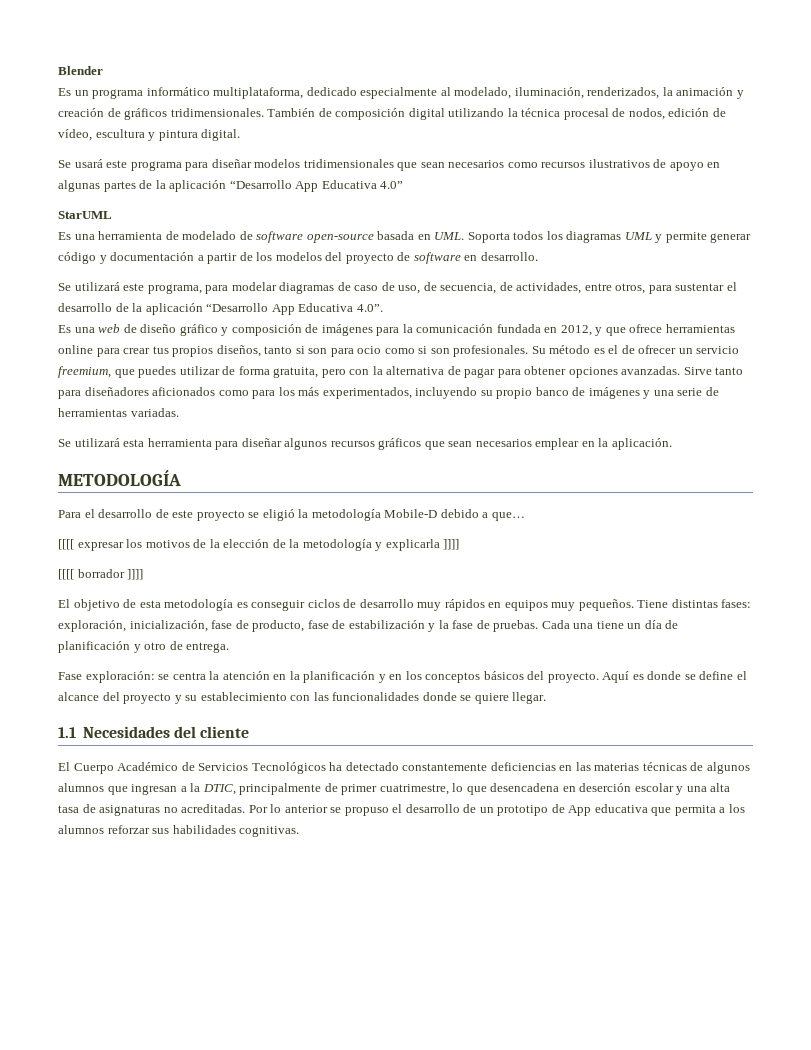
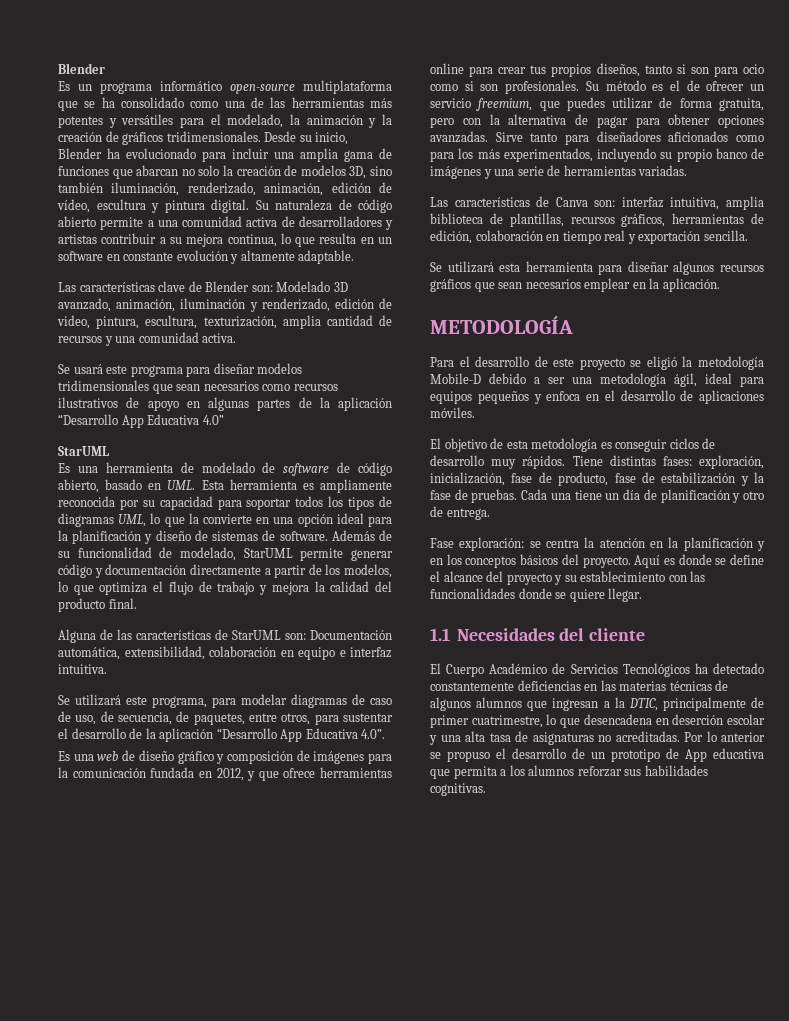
[213,87,660,99] multiplataforma, dedicado especialmente al modelado, iluminación, renderizados, -> [230,80,392,94] [58,97,392,111] [58,114,284,128] open-source multiplataforma que se ha consolidado como una de las herramientas más potentes y versátiles para el modelado,
(744, 94) none -> [382,114,392,125] la
[267,108,665,120] También de composición digital utilizando la técnica procesal de nodos, -> [264,131,349,145] [58,148,392,162] [58,165,392,179] [58,182,324,196] Desde su inicio, Blender ha evolucionado para incluir una amplia gama de funciones que abarcan no solo la creación de modelos 3D, sino también iluminación, renderizado, animación,
(241, 135) none -> [255,199,392,213] [58,216,393,230] [58,233,393,247] [58,250,355,264] [58,281,348,292] [58,298,392,312] [57,315,392,329] [58,332,237,346] Su naturaleza de código abierto permite a una comunidad activa de desarrolladores y artistas contribuir a su mejora continua, lo que resulta en un software en constante evolución y altamente adaptable. // Las características clave de Blender son: Modelado 3D avanzado, animación, iluminación y renderizado, edición de video, pintura, escultura, texturización, amplia cantidad de recursos y una comunidad activa.
[306,231,663,243] open-source basada en UML. Soporta todos los diagramas UML y -> [337,462,392,476] [58,479,392,493] [58,496,392,510] [58,513,392,527] [58,530,393,544] [58,547,293,561] de código abierto, basado en UML. Esta herramienta es ampliamente reconocida por su capacidad para soportar todos los tipos de diagramas UML, lo que la convierte en una opción ideal para la planificación y diseño de sistemas de software. Además de su funcionalidad de modelado, StarUML
(195, 256) none -> [189,564,261,575] directamente
[275,252,538,264] modelos del proyecto de software en desarrollo. -> [344,564,392,578] [58,581,392,595] [58,598,137,612] [58,629,392,643] [58,646,392,660] [58,664,107,674] modelos, lo que optimiza el flujo de trabajo y mejora la calidad del producto final. // Alguna de las características de StarUML son: Documentación automática, extensibilidad, colaboración en equipo e interfaz intuitiva.
[516,282,582,294] actividades, -> [193,713,245,725] paquetes,
(179, 412) none -> [430,196,764,210] [430,213,764,227] [430,230,748,244] // Las características de Canva son: interfaz intuitiva, amplia biblioteca de plantillas, recursos gráficos, herramientas de edición, colaboración en tiempo real y exportación sencilla.
[491,512,525,521] [58,539,460,551] [58,569,144,580] que… // [[[[ expresar los motivos de la elección de la metodología y explicarla ]]]] // [[[[ borrador ]]]] -> [548,373,764,387] [430,390,764,404] [430,407,475,418] ser una metodología ágil, ideal para equipos pequeños y enfoca en el desarrollo de aplicaciones móviles.
[444,599,634,611] rápidos en equipos muy pequeños. -> [522,455,566,469] rápidos.

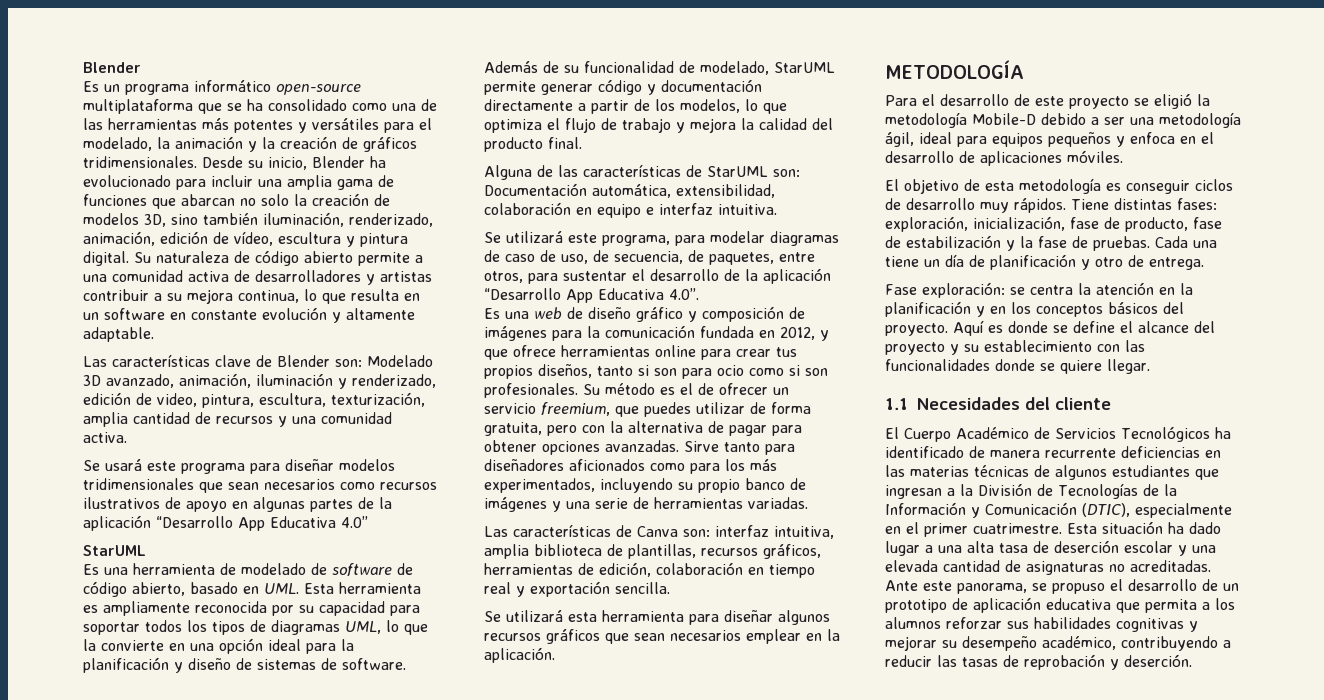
[713,663,764,674] [430,682,514,691] detectado constantemente -> [885,446,1116,458] identificado de manera recurrente
[476,697,523,708] alumnos -> [1112,465,1190,477] estudiantes
[628,697,764,711] [430,714,669,728] DTIC, principalmente de primer cuatrimestre, lo que desencadena en -> [978,483,1177,499] [885,502,1232,518] [885,521,1221,537] [885,541,1049,556] División de Tecnologías de la Información y Comunicación (DTIC), especialmente en el primer cuatrimestre. Esta situación ha dado lugar a una alta tasa de
[465,731,511,742] alta tasa -> [885,560,1000,572] elevada cantidad
[684,731,765,742] Por lo anterior -> [885,580,1027,594] Ante este panorama,
[685,749,707,762] App -> [973,597,1041,613] aplicación
[430,783,486,796] cognitivas. -> [1116,618,1198,632] [885,636,1231,651] [885,654,1192,670] cognitivas y mejorar su desempeño académico, contribuyendo a reducir las tasas de reprobación y deserción.

